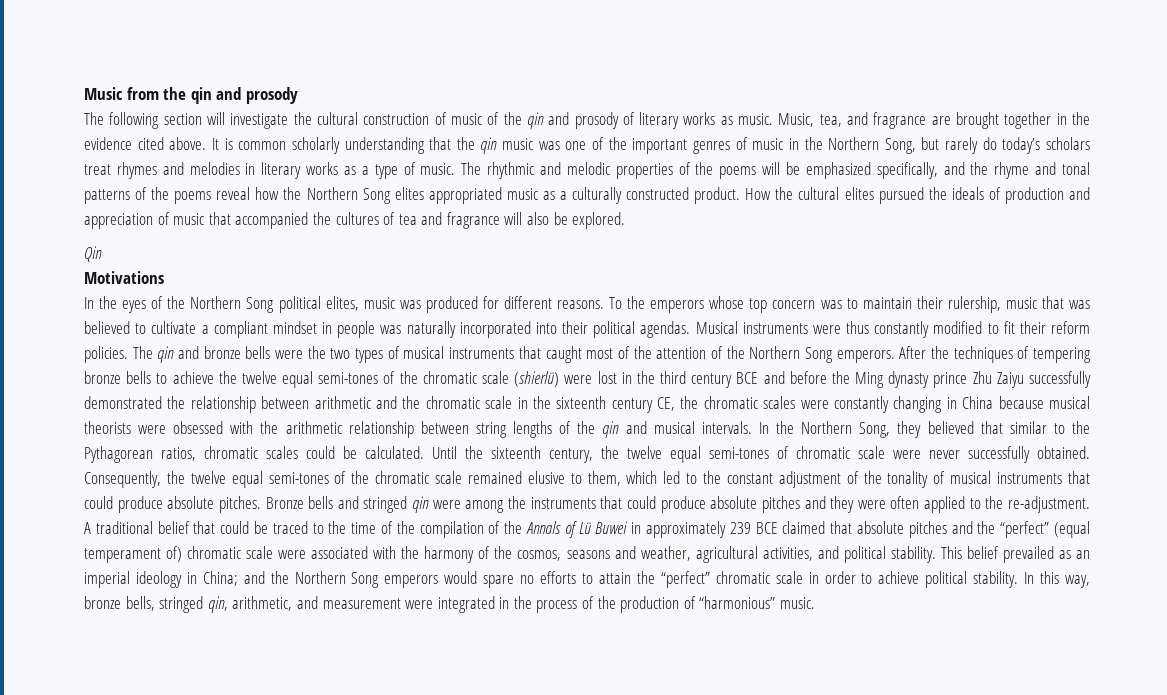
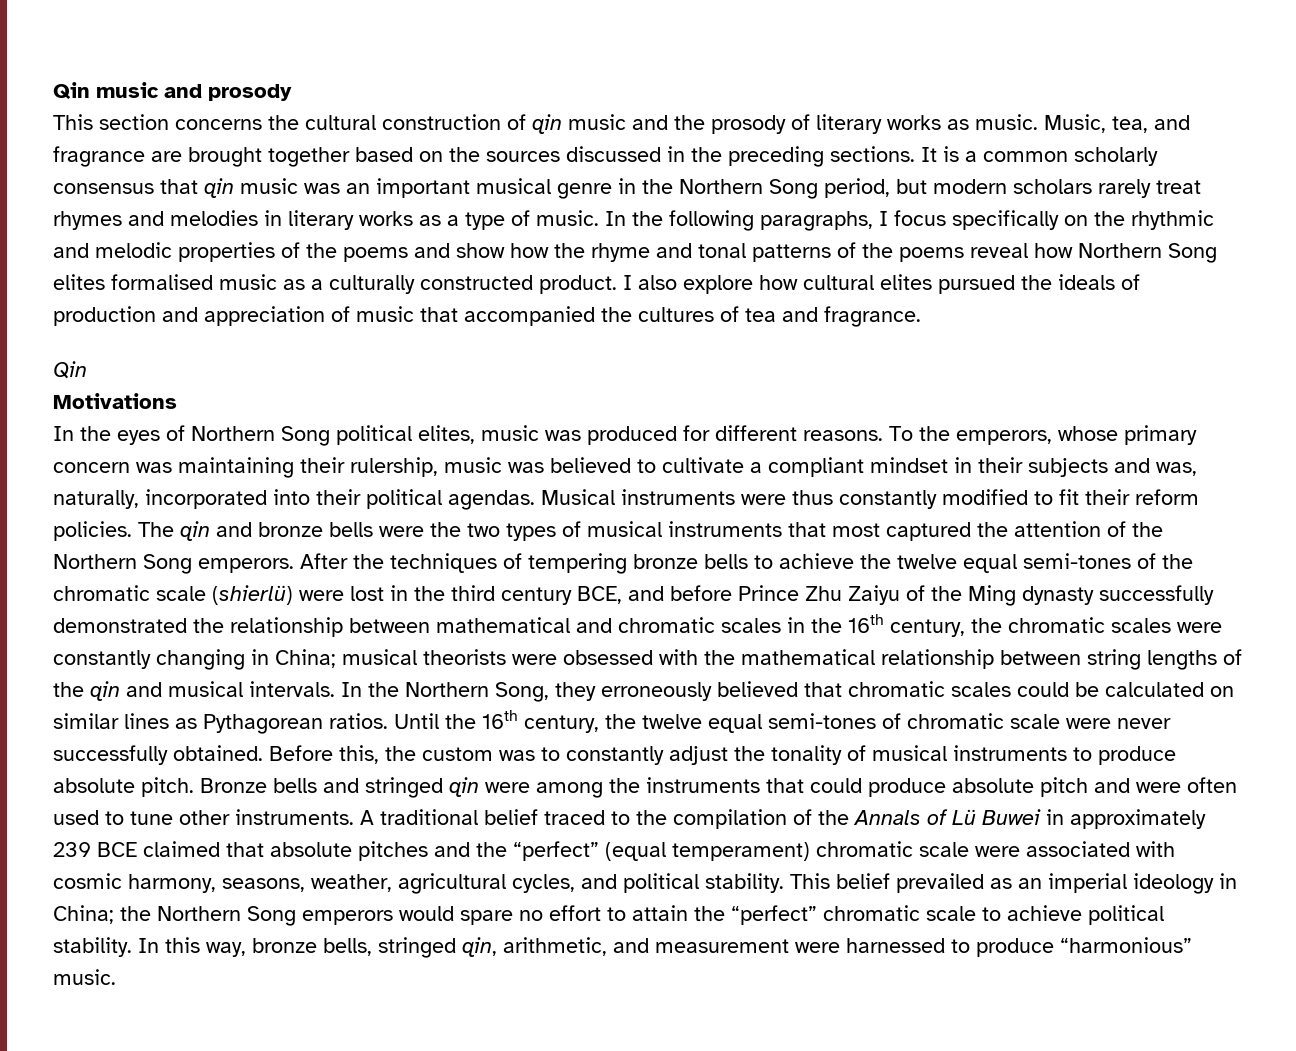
[84,87,298,104] [84,112,570,129] Music from the qin and prosody // The following section will investigate the cultural construction of music of the qin and -> [53,82,292,101] [53,114,705,134] Qin music and prosody // This section concerns the cultural construction of qin music and the
[1056,112,1090,125] [84,137,207,150] in the evidence cited above. -> [355,146,915,167] based on the sources discussed in the preceding sections.
(233, 144) none -> [965,151,977,162] a
[344,137,1090,154] understanding that the qin music was one of the important genres of music in the Northern Song, but rarely do today’s scholars -> [53,178,1151,199] consensus that qin music was an important musical genre in the Northern Song period, but modern scholars rarely
[461,162,482,175] The -> [605,210,1125,231] In the following paragraphs, I focus specifically on the
[762,162,965,179] will be emphasized specifically, and -> [414,243,549,258] and show how
[283,187,302,200] the -> (1073, 250) none
[428,187,502,204] appropriated -> [111,274,213,290] formalised
[745,187,794,200] How the -> [623,275,798,294] I also explore how
[446,212,626,229] fragrance will also be explored. -> [824,306,921,327] fragrance.
[167,296,186,309] the -> (185, 433) none
[650,296,912,313] emperors whose top concern was to maintain -> [956,425,1197,445] [53,457,294,478] emperors, whose primary concern was maintaining
[1041,296,1064,309] that -> (502, 465) none
[337,321,456,338] people was naturally -> [978,457,1197,477] [53,490,139,509] their subjects and was, naturally,
[545,346,630,363] caught most of -> [832,522,971,541] most captured
[736,372,759,384] BCE -> [577,586,622,604] BCE,
[831,371,1024,388] the Ming dynasty prince Zhu Zaiyu -> [738,585,1094,606] Prince Zhu Zaiyu of the Ming dynasty
[314,396,676,413] arithmetic and the chromatic scale in the sixteenth century CE, -> [436,614,965,637] mathematical and chromatic scales in the 16th century,
[962,396,1044,409] China because -> [275,649,336,668] China;
[285,421,342,434] arithmetic -> [741,649,875,665] mathematical
(922, 429) none -> [601,682,712,701] erroneously
[1009,421,1090,434] [84,446,424,463] similar to the Pythagorean ratios, chromatic scales could be calculated. -> [848,681,1234,697] [53,713,388,734] chromatic scales could be calculated on similar lines as Pythagorean ratios.
[491,446,541,459] sixteenth -> [482,710,518,729] 16th
[84,471,859,488] Consequently, the twelve equal semi-tones of the chromatic scale remained elusive to them, which led to the constant adjustment of -> [269,745,728,765] Before this, the custom was to constantly adjust
[1068,471,1090,484] [84,496,261,513] that could produce absolute pitches. -> [1073,746,1176,765] [53,777,194,797] to produce absolute pitch.
[761,496,1090,513] [84,521,394,534] pitches and they were often applied to the re-adjustment. A traditional belief that could be traced to the time of -> [1040,777,1237,797] [53,809,630,825] pitch and were often used to tune other instruments. A traditional belief traced to
[84,546,183,563] temperament of) -> [672,842,810,861] temperament)
[401,546,636,563] the harmony of the cosmos, seasons and -> [53,873,305,893] cosmic harmony, seasons,
[762,547,813,561] activities, -> [512,874,575,893] cycles,
[243,571,265,584] and -> (114, 914) none
[540,571,577,584] efforts -> [549,905,601,921] effort
[808,571,856,584] in order -> (976, 913) none
[437,596,696,613] integrated in the process of the production of -> [846,938,1054,957] harnessed to produce

